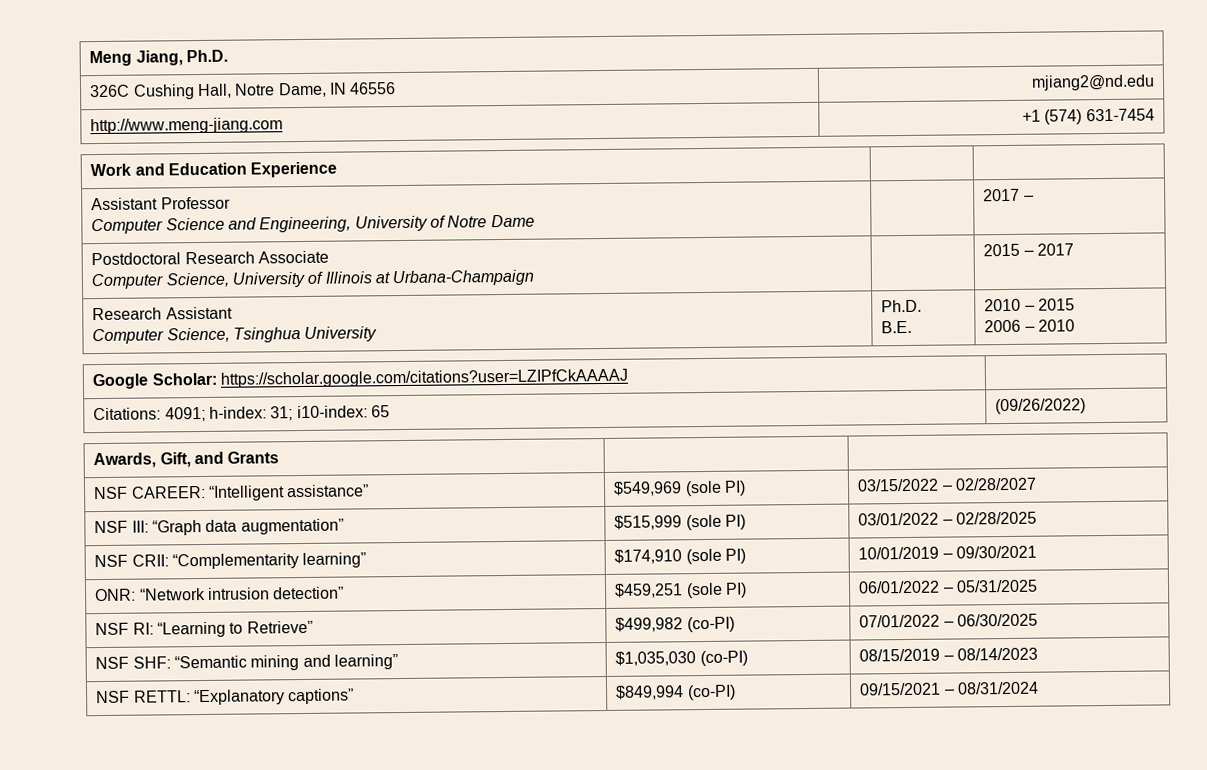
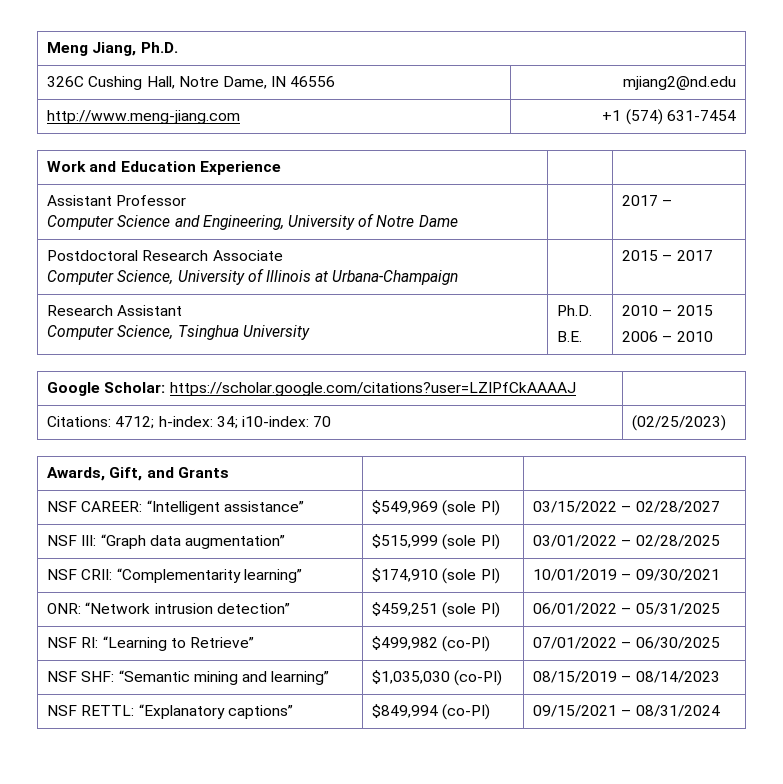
[164,405,391,422] [995,398,1087,415] 4091; h-index: 31; i10-index: 65 | (09/26/2022) -> [115,416,332,429] [632,415,727,431] 4712; h-index: 34; i10-index: 70 | (02/25/2023)

